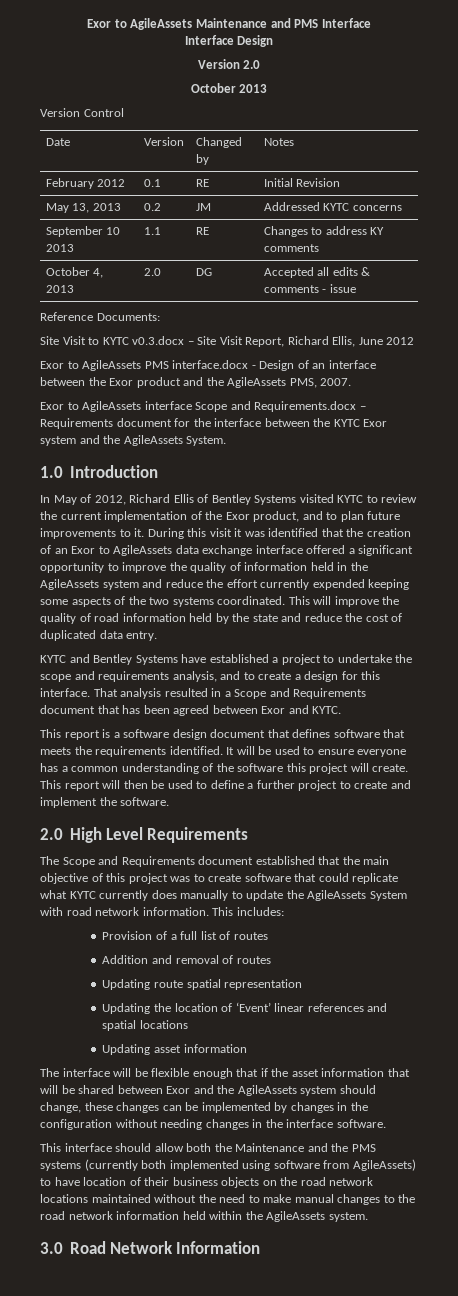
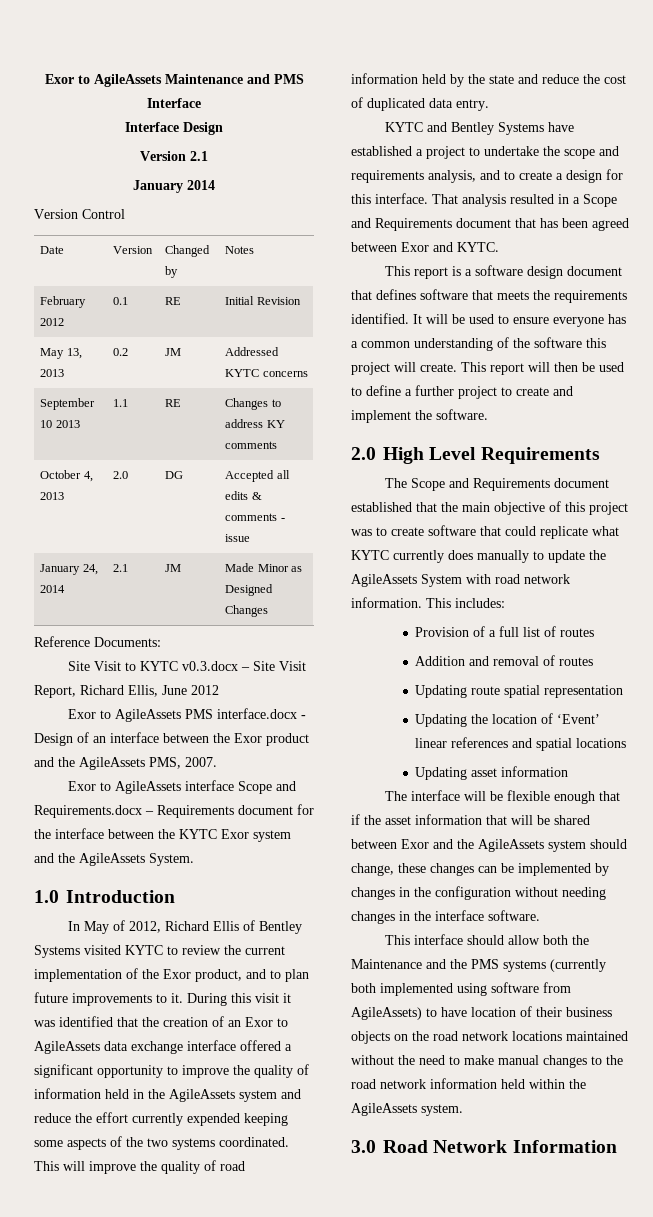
[243,60,261,69] [190,83,268,93] 2.0 // October 2013 -> [190,151,208,161] [133,180,215,193] 2.1 // January 2014
(356, 288) none -> [40,564,98,575] [40,585,66,593] [113,564,129,572] [165,564,182,572] [225,563,302,572] [225,584,274,596] [225,605,269,617] // January 24, 2014 | 2.1 | JM | Made Minor as Designed Changes

